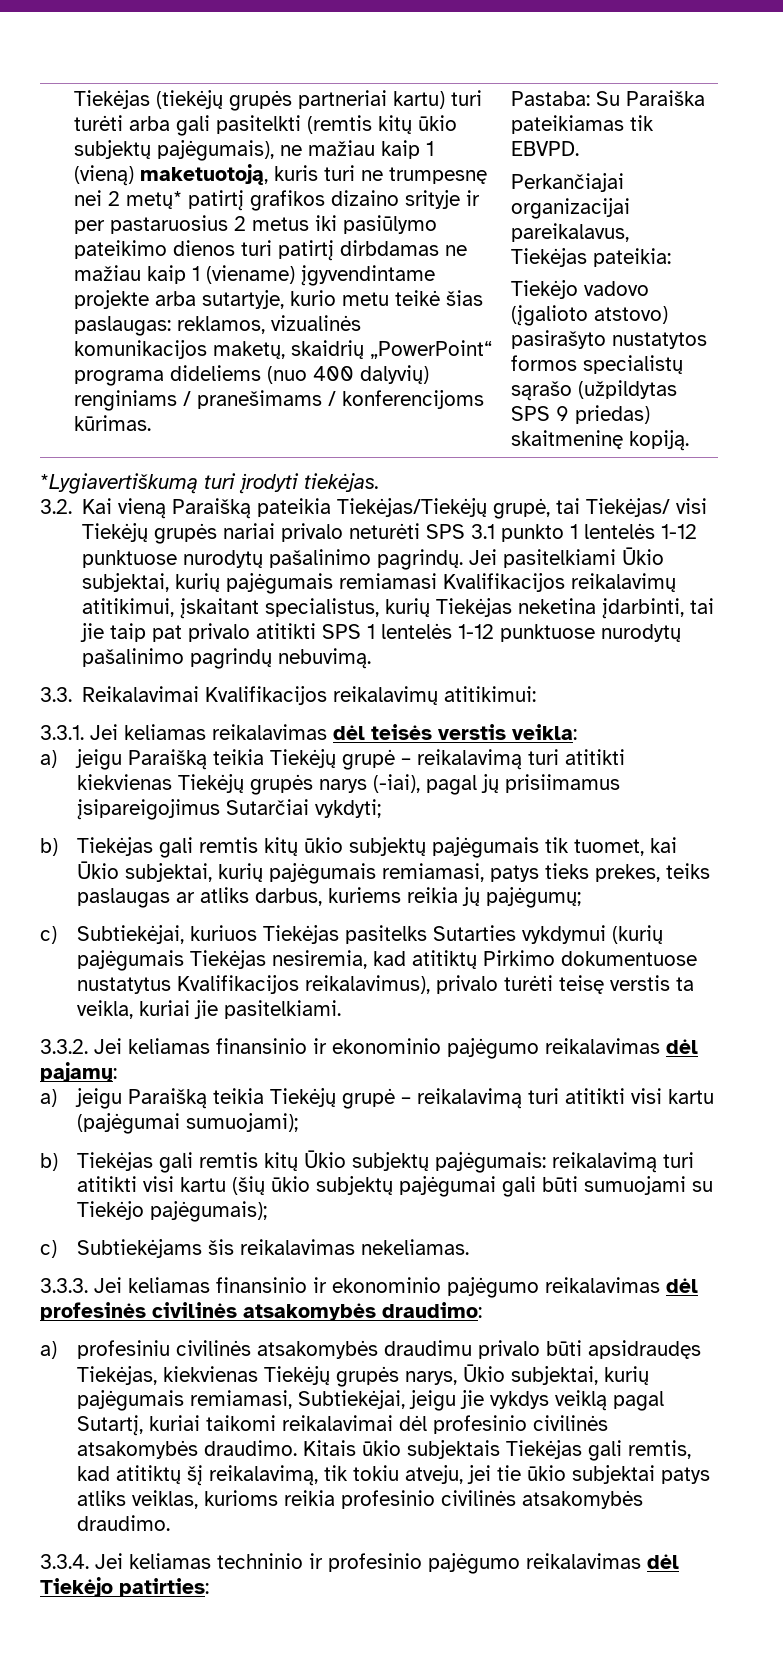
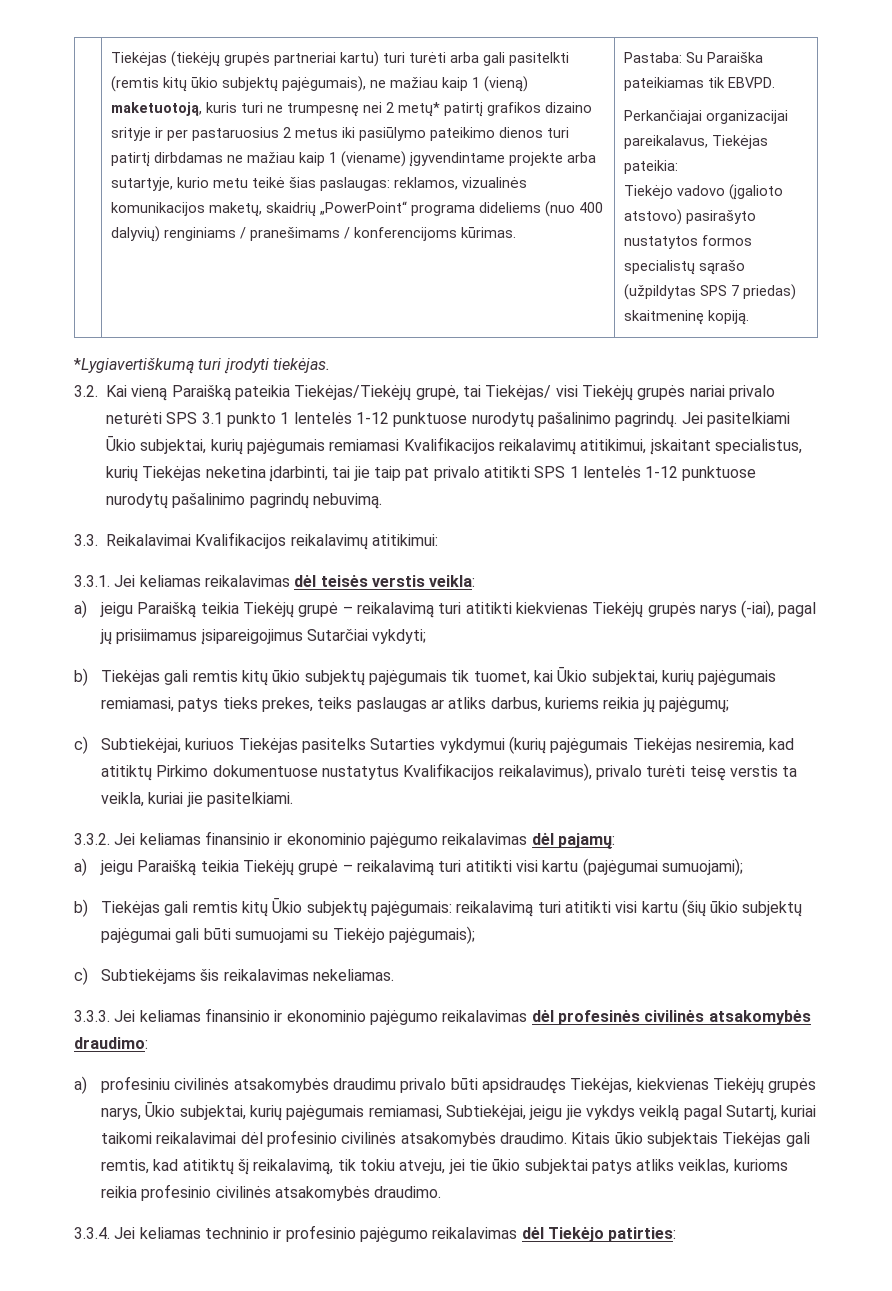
[556,406,570,421] 9 -> [730,285,739,296] 7

